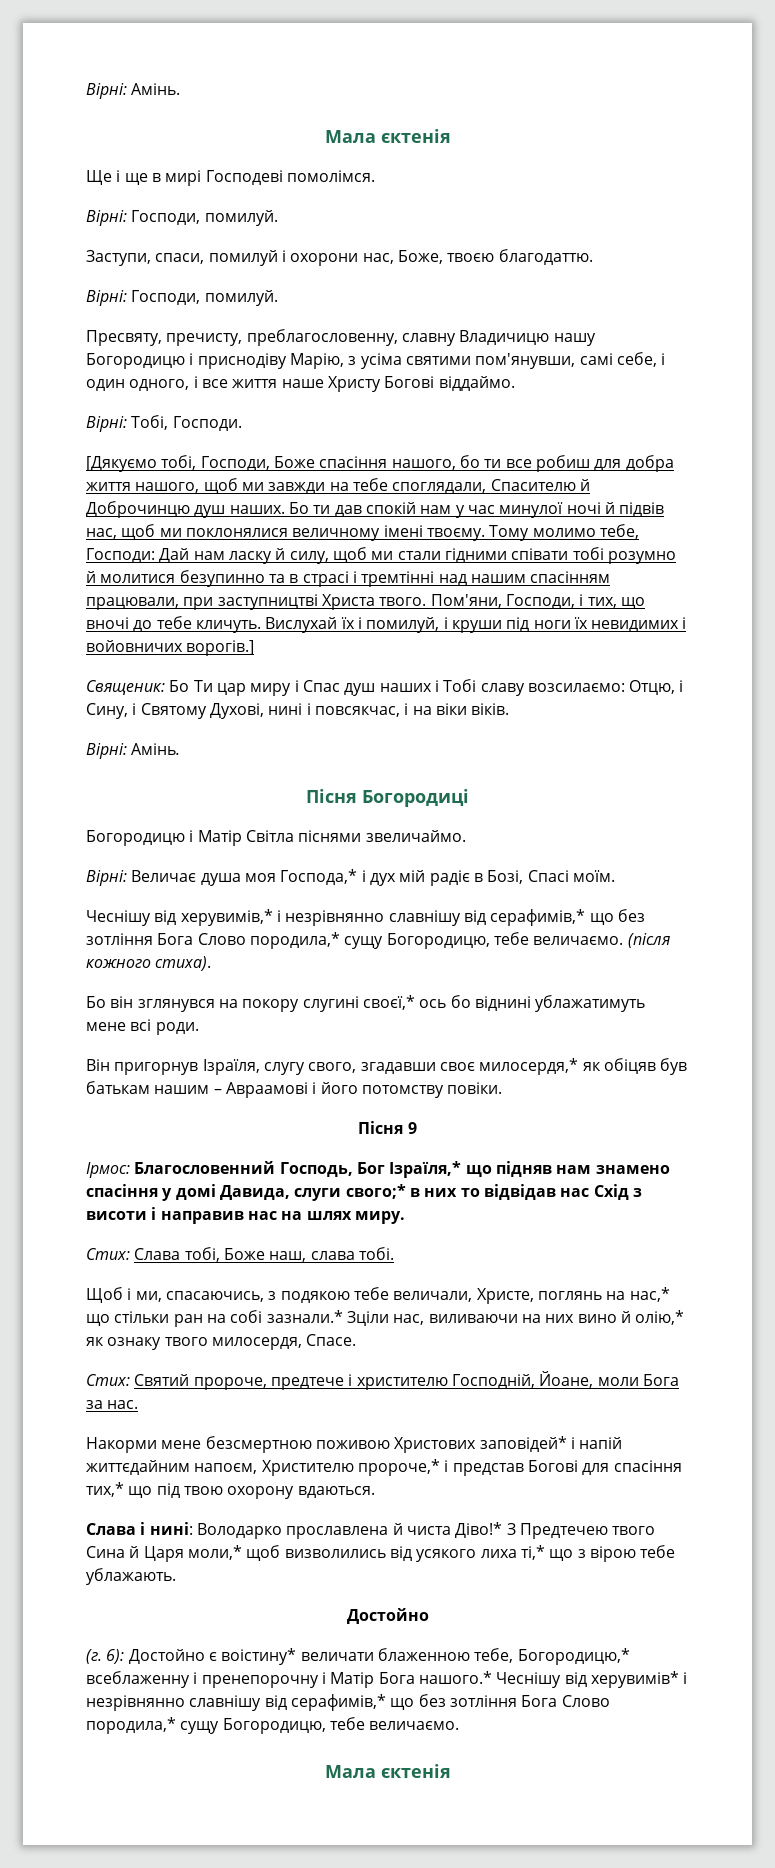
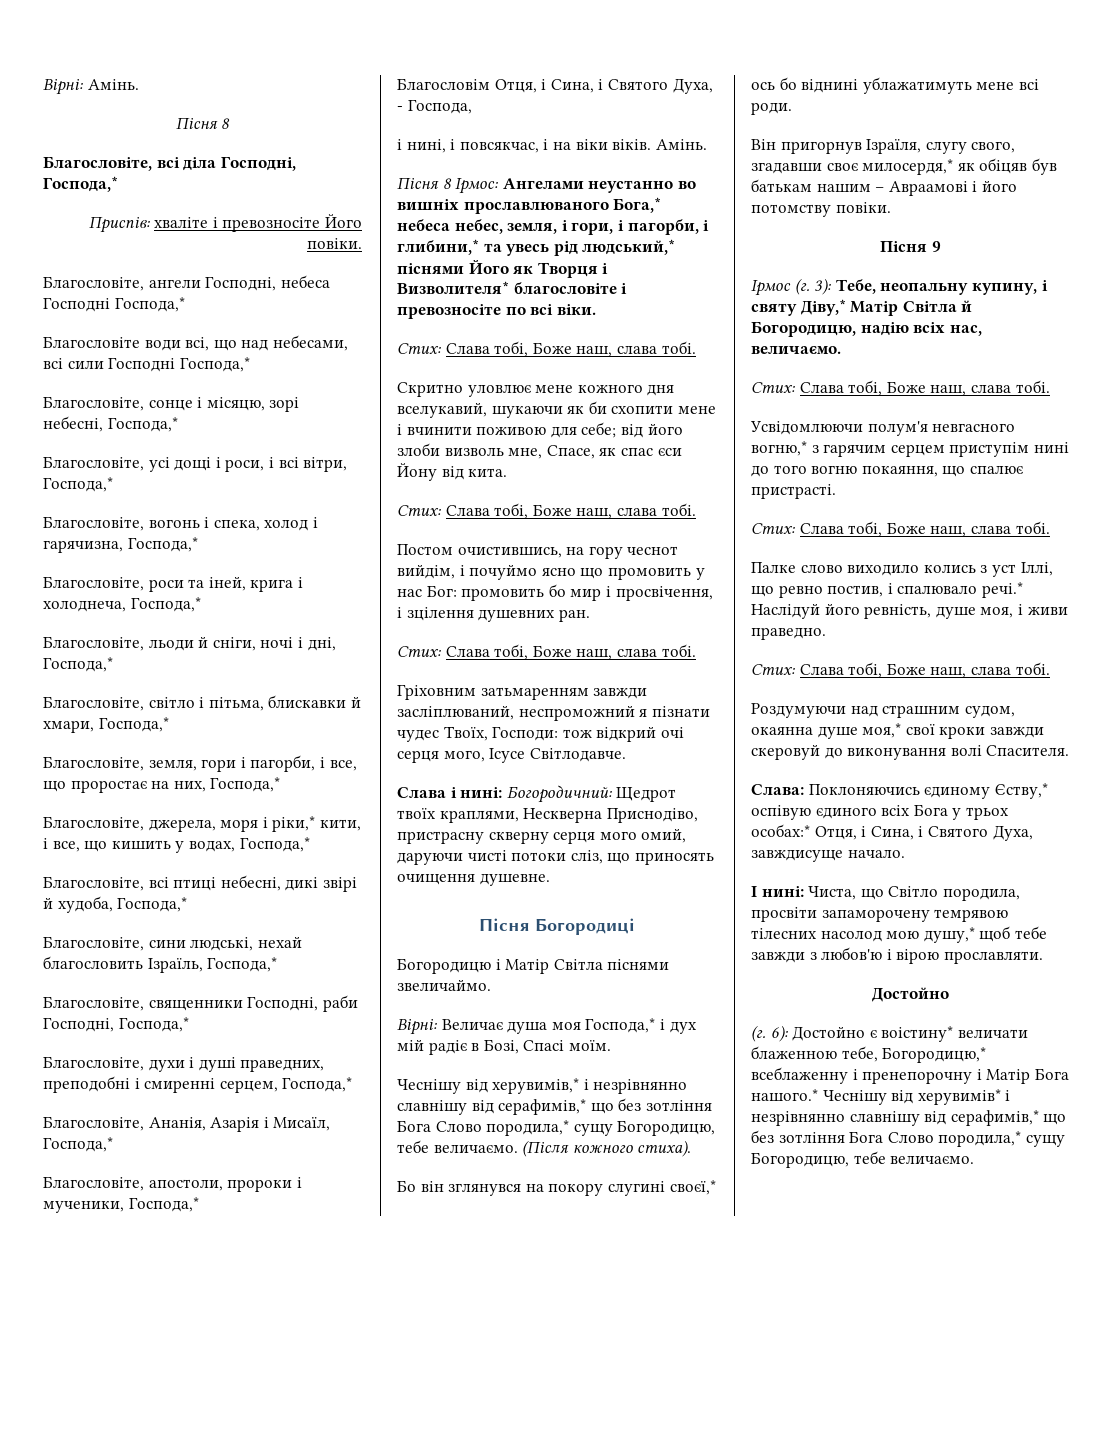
[86,83,181,99] [324,129,451,143] [86,170,375,186] [86,210,278,226] [86,249,593,266] [86,290,278,306] [86,329,596,346] [86,352,666,369] [86,376,515,392] [86,415,242,432] [86,455,674,472] [86,478,590,494] [86,501,665,518] [86,524,639,541] [86,547,676,564] [86,570,611,587] [86,594,645,610] [86,616,687,633] [86,640,255,656] [86,679,684,696] [86,703,303,719] Вірні: Амінь. // Мала єктенія // Ще і ще в мирі Господеві помолімся. // Вірні: Господи, помилуй. // Заступи, спаси, помилуй і охорони нас, Боже, твоєю благодаттю. // Вірні: Господи, помилуй. // Пресвяту, пречисту, преблагословенну, славну Владичицю нашу Богородицю і приснодіву Марію, з усіма святими пом'янувши, самі себе, і один одного, і все життя наше Христу Богові віддаймо. // Вірні: Тобі, Господи. // [Дякуємо тобі, Господи, Боже спасіння нашого, бо ти все робиш для добра життя нашого, щоб ми завжди на тебе споглядали, Спасителю й Доброчинцю душ наших. Бо ти дав спокій нам у час минулої ночі й підвів нас, щоб ми поклонялися величному імені твоєму. Тому молимо тебе, Господи: Дай нам ласку й силу, щоб ми стали гідними співати тобі розумно й молитися безупинно та в страсі і тремтінні над нашим спасінням працювали, при заступництві Христа твого. Пом'яни, Господи, і тих, що вночі до тебе кличуть. Вислухай їх і помилуй, і круши під ноги їх невидимих і войовничих ворогів.] // Священик: Бо Ти цар миру і Спас душ наших і Тобі славу возсилаємо: Отцю, і Сину, і Святому Духові, нині -> [43,79,139,95] [175,117,231,129] [43,156,296,171] [43,176,118,192] [88,214,362,233] [307,238,362,249] [43,275,330,291] [43,297,185,312] [43,335,348,351] [43,357,250,372] [43,396,300,412] [43,416,178,432] [43,456,348,472] [43,477,113,492] [43,516,318,531] [43,537,198,553] [43,576,303,592] [43,597,201,612] [43,636,336,651] [43,657,113,672] [43,695,361,711] [43,717,169,733] [43,755,357,772] [43,777,281,793] [43,816,361,832] [43,837,310,853] [43,875,357,892] [43,896,188,913] [43,936,302,951] [43,956,278,973] [43,995,358,1012] [43,1017,189,1032] [43,1056,325,1072] [43,1076,353,1093] [43,1116,331,1132] [43,1137,113,1152] [43,1176,302,1192] [43,1197,199,1213] [397,78,713,94] [397,99,472,114] [397,139,446,153] Вірні: Амінь. // Пісня 8 // Благословіте, всі діла Господні, Господа,* // Приспів: хваліте і превозносіте Його повіки. // Благословіте, ангели Господні, небеса Господні Господа,* // Благословіте води всі, що над небесами, всі сили Господні Господа,* // Благословіте, сонце і місяцю, зорі небесні, Господа,* // Благословіте, усі дощі і роси, і всі вітри, Господа,* // Благословіте, вогонь і спека, холод і гарячизна, Господа,* // Благословіте, роси та іней, крига і холоднеча, Господа,* // Благословіте, льоди й сніги, ночі і дні, Господа,* // Благословіте, світло і пітьма, блискавки й хмари, Господа,* // Благословіте, земля, гори і пагорби, і все, що проростає на них, Господа,* // Благословіте, джерела, моря і ріки,* кити, і все, що кишить у водах, Господа,* // Благословіте, всі птиці небесні, дикі звірі й худоба, Господа,* // Благословіте, сини людські, нехай благословить Ізраїль, Господа,* // Благословіте, священники Господні, раби Господні, Господа,* // Благословіте, духи і душі праведних, преподобні і смиренні серцем, Господа,* // Благословіте, Ананія, Азарія і Мисаїл, Господа,* // Благословіте, апостоли, пророки і мученики, Господа,* // Благословім Отця, і Сина, і Святого Духа, - Господа, // і нині,
[86,743,181,759] // Вірні: Амінь. -> [655,139,707,150] [397,177,696,194] [397,197,662,214] [397,219,710,235] [397,239,676,256] [397,259,609,278] [397,281,628,294] [397,304,596,319] [397,341,696,357] [397,382,675,397] [397,401,716,418] [397,422,683,438] [397,443,682,459] [397,463,508,481] [397,503,696,519] [397,544,679,559] [397,564,705,580] [397,584,713,601] [397,607,590,622] [397,644,696,660] [397,684,648,700] [397,705,710,721] [397,726,684,742] [397,748,626,763] [397,785,677,803] [397,808,698,823] [397,828,687,844] [397,850,714,865] [397,873,550,886] Амінь. // Пісня 8 Ірмос: Ангелами неустанно во вишніх прославлюваного Бога,* небеса небес, земля, і гори, і пагорби, і глибини,* та увесь рід людський,* піснями Його як Творця і Визволителя* благословіте і превозносіте по всі віки. // Стих: Слава тобі, Боже наш, слава тобі. // Скритно уловлює мене кожного дня вселукавий, шукаючи як би схопити мене і вчинити поживою для себе; від його злоби визволь мне, Спасе, як спас єси Йону від кита. // Стих: Слава тобі, Боже наш, слава тобі. // Постом очистившись, на гору чеснот вийдім, і почуймо ясно що промовить у нас Бог: промовить бо мир і просвічення, і зцілення душевних ран. // Стих: Слава тобі, Боже наш, слава тобі. // Гріховним затьмаренням завжди засліплюваний, неспроможний я пізнати чудес Твоїх, Господи: тож відкрий очі серця мого, Ісусе Світлодавче. // Слава і нині: Богородичний: Щедрот твоїх краплями, Нескверна Приснодіво, пристрасну скверну серця мого омий, даруючи чисті потоки сліз, що приносять очищення душевне.
[627,933,670,948] (після -> [522,1140,570,1157] (Після
[86,1161,670,1178] [86,1184,642,1201] [86,1207,405,1224] [86,1247,394,1262] [86,1287,670,1304] [86,1310,685,1327] [86,1334,357,1350] [86,1371,679,1390] [86,1400,139,1409] [86,1436,623,1453] [86,1459,682,1476] [86,1482,375,1499] [86,1522,656,1539] [86,1545,676,1562] [86,1568,176,1585] Ірмос: Благословенний Господь, Бог Ізраїля,* що підняв нам знамено спасіння у домі Давида, слуги свого;* в них то відвідав нас Схід з висоти і направив нас на шлях миру. // Стих: Слава тобі, Боже наш, слава тобі. // Щоб і ми, спасаючись, з подякою тебе величали, Христе, поглянь на нас,* що стільки ран на собі зазнали.* Зціли нас, виливаючи на них вино й олію,* як ознаку твого милосердя, Спасе. // Стих: Святий пророче, предтече і христителю Господній, Йоане, моли Бога за нас. // Накорми мене безсмертною поживою Христових заповідей* і напій життєдайним напоєм, Христителю пророче,* і представ Богові для спасіння тих,* що під твою охорону вдаються. // Слава і нині: Володарко прославлена й чиста Діво!* З Предтечею твого Сина й Царя моли,* щоб визволились від усякого лиха ті,* що з вірою тебе ублажають. -> [751,278,1048,296] [751,299,973,316] [751,321,982,337] [751,346,841,354] [751,380,1050,396] [750,421,1016,436] [751,441,1069,457] [751,465,1023,477] [751,484,836,499] [751,521,1050,537] [751,562,1053,577] [751,582,1023,598] [751,603,1068,619] [751,627,826,640] [751,662,1050,678] [751,703,1015,718] [751,723,1044,739] [751,744,1070,760] [751,783,1048,799] [751,804,1009,820] [751,824,1033,841] [751,849,905,862] [751,886,1020,901] [751,907,1009,922] [751,926,1047,943] [751,947,1043,964] Ірмос (г. 3): Тебе, неопальну купину, і святу Діву,* Матір Світла й Богородицю, надію всіх нас, величаємо. // Стих: Слава тобі, Боже наш, слава тобі. // Усвідомлюючи полум'я невгасного вогню,* з гарячим серцем приступім нині до того вогню покаяння, що спалює пристрасті. // Стих: Слава тобі, Боже наш, слава тобі. // Палке слово виходило колись з уст Іллі, що ревно постив, і спалювало речі.* Наслідуй його ревність, душе моя, і живи праведно. // Стих: Слава тобі, Боже наш, слава тобі. // Роздумуючи над страшним судом, окаянна душе моя,* свої кроки завжди скеровуй до виконування волі Спасителя. // Слава: Поклоняючись єдиному Єству,* оспівую єдиного всіх Бога у трьох особах:* Отця, і Сина, і Святого Духа, завждисуще начало. // І нині: Чиста, що Світло породила, просвіти запаморочену темрявою тілесних насолод мою душу,* щоб тебе завжди з любов'ю і вірою прославляти.
[324,1764,451,1778] // Мала єктенія -> (975, 1159) none

